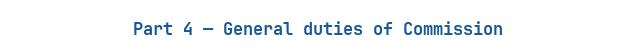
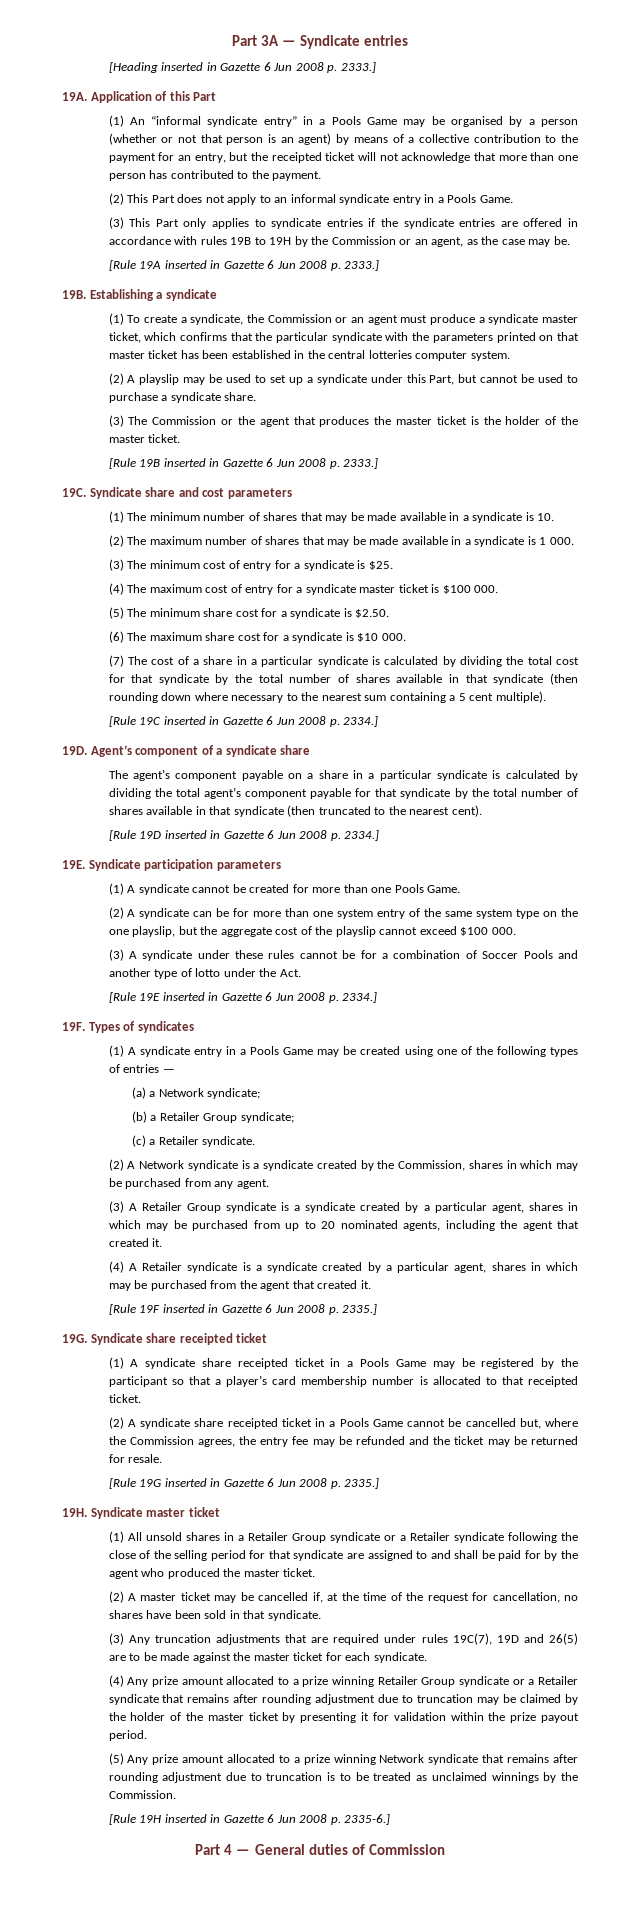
[133,22,173,35] Part -> [231,35,409,49] [108,62,376,73] [62,91,217,103] [108,115,579,127] [108,133,579,145] [108,152,578,163] [108,170,322,181] [108,193,513,205] [108,217,578,229] [108,236,570,247] [108,260,380,271] [62,289,217,301] [108,313,578,325] [108,332,580,343] [108,350,510,361] [108,373,579,385] [108,392,257,403] [108,415,579,427] [108,434,181,443] [108,458,379,469] [62,487,292,499] [108,511,555,523] [108,535,574,547] [108,559,393,571] [108,583,499,595] [108,607,390,619] [108,631,406,643] [108,655,579,667] [108,673,578,685] [108,691,546,703] [108,716,379,727] [62,745,311,757] [108,769,578,781] [108,787,578,799] [108,805,482,817] [108,830,380,841] [62,859,281,871] [108,883,461,895] [108,907,579,919] [108,926,516,937] [108,949,578,961] [108,968,301,979] [108,992,378,1003] [62,1021,194,1033] [108,1045,578,1057] [108,1064,175,1073] [131,1087,261,1099] [131,1111,294,1123] [131,1135,256,1147] [108,1159,579,1171] [108,1178,269,1189] [108,1201,578,1213] [108,1220,580,1231] [108,1238,163,1247] [108,1261,579,1273] [108,1280,371,1291] [108,1304,378,1315] [62,1333,268,1345] [108,1357,579,1369] [108,1375,578,1387] [108,1394,141,1403] [108,1417,579,1429] [108,1436,578,1447] [108,1454,163,1463] [108,1478,380,1489] [62,1507,220,1519] [108,1531,578,1543] [108,1550,578,1561] [108,1568,316,1579] [108,1591,578,1603] [108,1610,321,1621] [108,1633,578,1645] [108,1652,427,1663] [108,1675,578,1687] [108,1694,579,1705] [108,1712,580,1723] [108,1730,147,1741] [108,1753,578,1765] [108,1772,579,1783] [108,1790,176,1799] [108,1814,391,1825] [195,1844,221,1855] Part 3A — Syndicate entries // [Heading inserted in Gazette 6 Jun 2008 p. 2333.] // 19A. Application of this Part // (1) An “informal syndicate entry” in a Pools Game may be organised by a person (whether or not that person is an agent) by means of a collective contribution to the payment for an entry, but the receipted ticket will not acknowledge that more than one person has contributed to the payment. // (2) This Part does not apply to an informal syndicate entry in a Pools Game. // (3) This Part only applies to syndicate entries if the syndicate entries are offered in accordance with rules 19B to 19H by the Commission or an agent, as the case may be. // [Rule 19A inserted in Gazette 6 Jun 2008 p. 2333.] // 19B. Establishing a syndicate // (1) To create a syndicate, the Commission or an agent must produce a syndicate master ticket, which confirms that the particular syndicate with the parameters printed on that master ticket has been established in the central lotteries computer system. // (2) A playslip may be used to set up a syndicate under this Part, but cannot be used to purchase a syndicate share. // (3) The Commission or the agent that produces the master ticket is the holder of the master ticket. // [Rule 19B inserted in Gazette 6 Jun 2008 p. 2333.] // 19C. Syndicate share and cost parameters // (1) The minimum number of shares that may be made available in a syndicate is 10. // (2) The maximum number of shares that may be made available in a syndicate is 1 000. // (3) The minimum cost of entry for a syndicate is $25. // (4) The maximum cost of entry for a syndicate master ticket is $100 000. // (5) The minimum share cost for a syndicate is $2.50. // (6) The maximum share cost for a syndicate is $10 000. // (7) The cost of a share in a particular syndicate is calculated by dividing the total cost for that syndicate by the total number of shares available in that syndicate (then rounding down where necessary to the nearest sum containing a 5 cent multiple). // [Rule 19C inserted in Gazette 6 Jun 2008 p. 2334.] // 19D. Agent’s component of a syndicate share // The agent’s component payable on a share in a particular syndicate is calculated by dividing the total agent’s component payable for that syndicate by the total number of shares available in that syndicate (then truncated to the nearest cent). // [Rule 19D inserted in Gazette 6 Jun 2008 p. 2334.] // 19E. Syndicate participation parameters // (1) A syndicate cannot be created for more than one Pools Game. // (2) A syndicate can be for more than one system entry of the same system type on the one playslip, but the aggregate cost of the playslip cannot exceed $100 000. // (3) A syndicate under these rules cannot be for a combination of Soccer Pools and another type of lotto under the Act. // [Rule 19E inserted in Gazette 6 Jun 2008 p. 2334.] // 19F. Types of syndicates // (1) A syndicate entry in a Pools Game may be created using one of the following types of entries — // (a) a Network syndicate; // (b) a Retailer Group syndicate; // (c) a Retailer syndicate. // (2) A Network syndicate is a syndicate created by the Commission, shares in which may be purchased from any agent. // (3) A Retailer Group syndicate is a syndicate created by a particular agent, shares in which may be purchased from up to 20 nominated agents, including the agent that created it. // (4) A Retailer syndicate is a syndicate created by a particular agent, shares in which may be purchased from the agent that created it. // [Rule 19F inserted in Gazette 6 Jun 2008 p. 2335.] // 19G. Syndicate share receipted ticket // (1) A syndicate share receipted ticket in a Pools Game may be registered by the participant so that a player’s card membership number is allocated to that receipted ticket. // (2) A syndicate share receipted ticket in a Pools Game cannot be cancelled but, where the Commission agrees, the entry fee may be refunded and the ticket may be returned for resale. // [Rule 19G inserted in Gazette 6 Jun 2008 p. 2335.] // 19H. Syndicate master ticket // (1) All unsold shares in a Retailer Group syndicate or a Retailer syndicate following the close of the selling period for that syndicate are assigned to and shall be paid for by the agent who produced the master ticket. // (2) A master ticket may be cancelled if, at the time of the request for cancellation, no shares have been sold in that syndicate. // (3) Any truncation adjustments that are required under rules 19C(7), 19D and 26(5) are to be made against the master ticket for each syndicate. // (4) Any prize amount allocated to a prize winning Retailer Group syndicate or a Retailer syndicate that remains after rounding adjustment due to truncation may be claimed by the holder of the master ticket by presenting it for validation within the prize payout period. // (5) Any prize amount allocated to a prize winning Network syndicate that remains after rounding adjustment due to truncation is to be treated as unclaimed winnings by the Commission. // [Rule 19H inserted in Gazette 6 Jun 2008 p. 2335-6.] // Part

